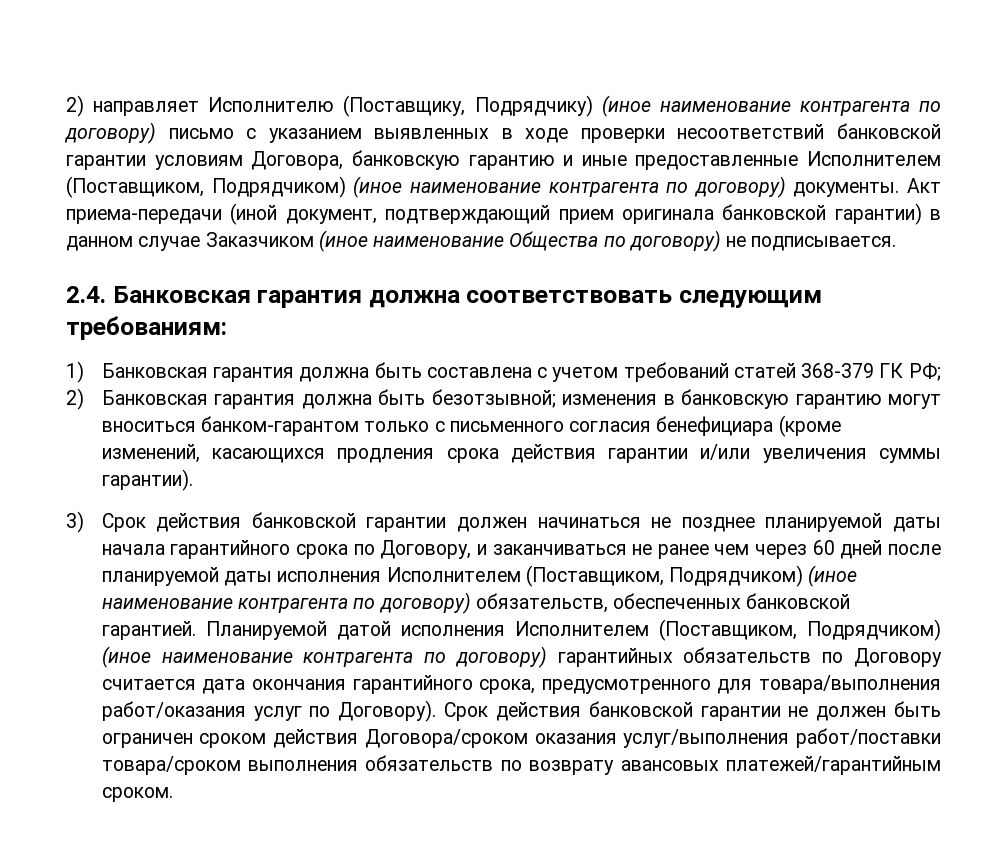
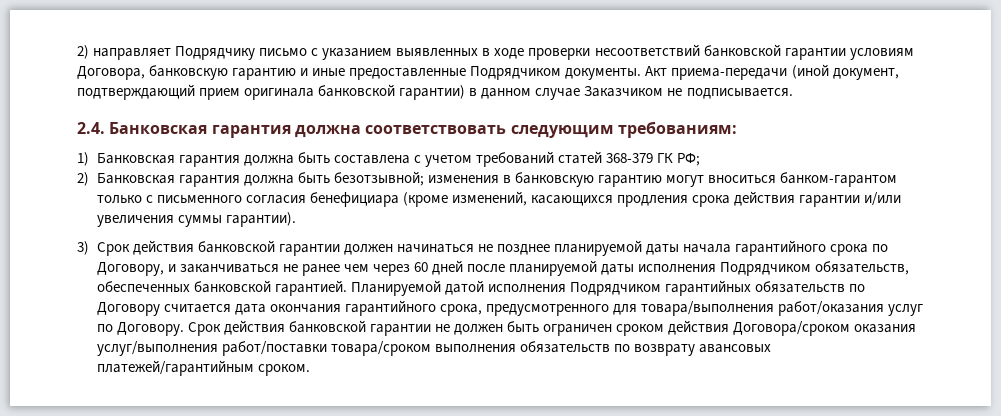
[208,95,941,117] [64,122,156,144] Исполнителю (Поставщику, Подрядчику) (иное наименование контрагента по договору) -> [175,46,256,60] Подрядчику
[807,151,941,166] [66,176,786,198] Исполнителем (Поставщиком, Подрядчиком) (иное наименование контрагента по договору) -> [470,66,562,80] Подрядчиком
[318,230,721,252] (иное наименование Общества по договору) -> (664, 91) none
[386,565,858,587] [101,592,471,614] Исполнителем (Поставщиком, Подрядчиком) (иное наименование контрагента по договору) -> [720,262,812,276] Подрядчиком
[514,619,942,641] [101,646,547,668] Исполнителем (Поставщиком, Подрядчиком) (иное наименование контрагента по договору) -> [569,282,661,296] Подрядчиком
[338,700,437,722] Договору). -> [116,322,184,336] Договору.

